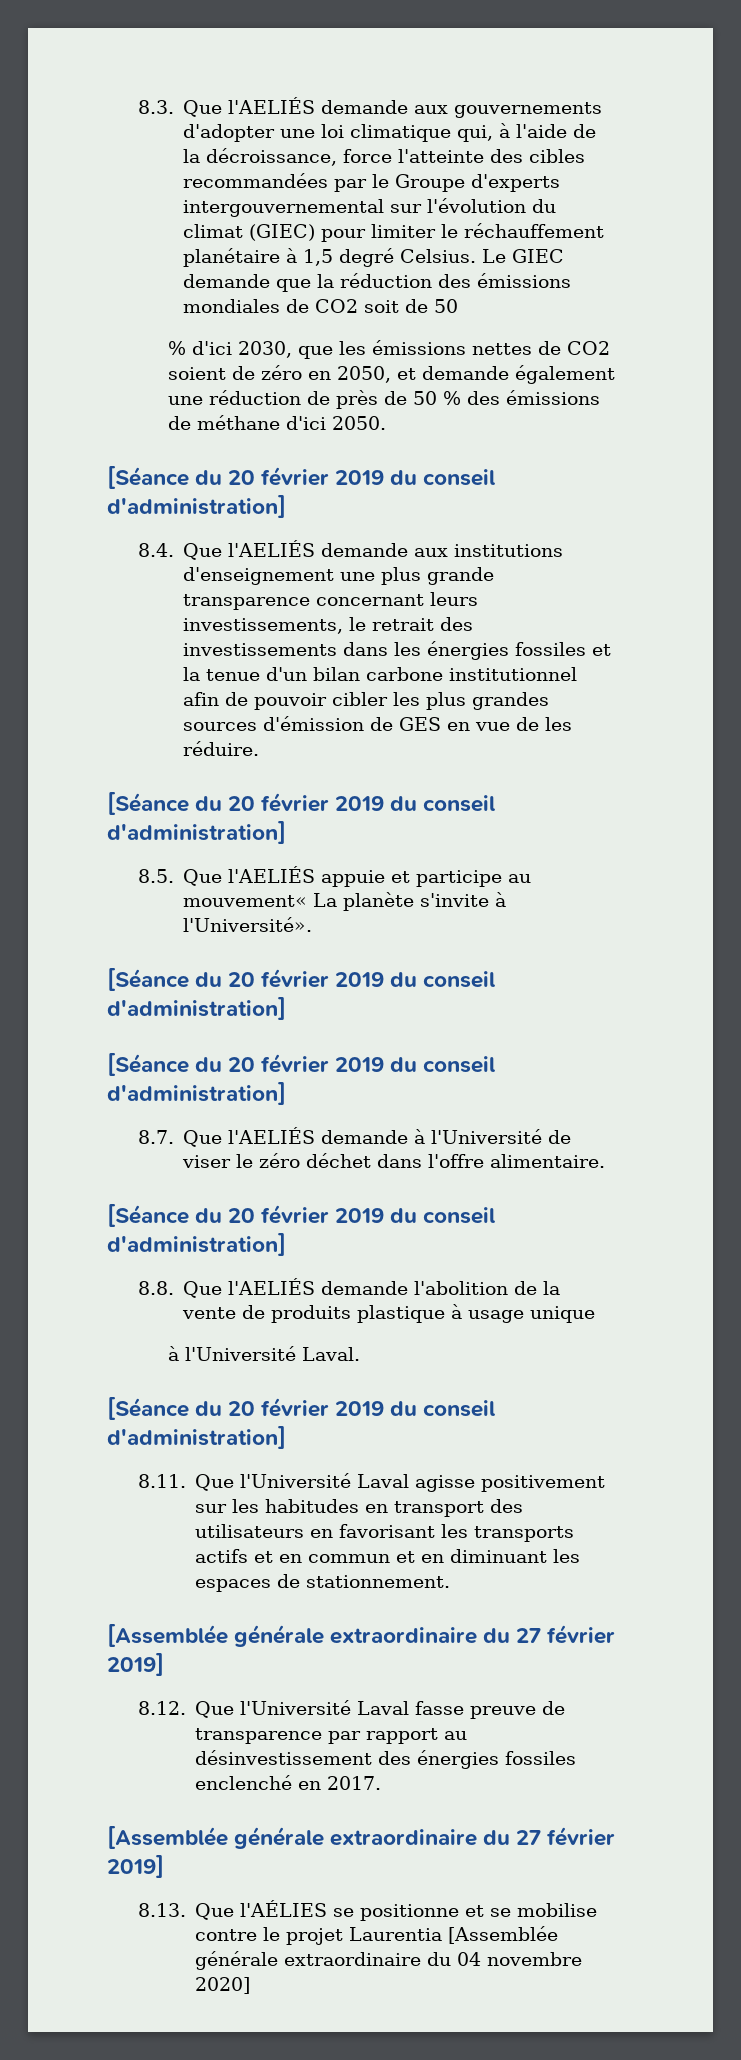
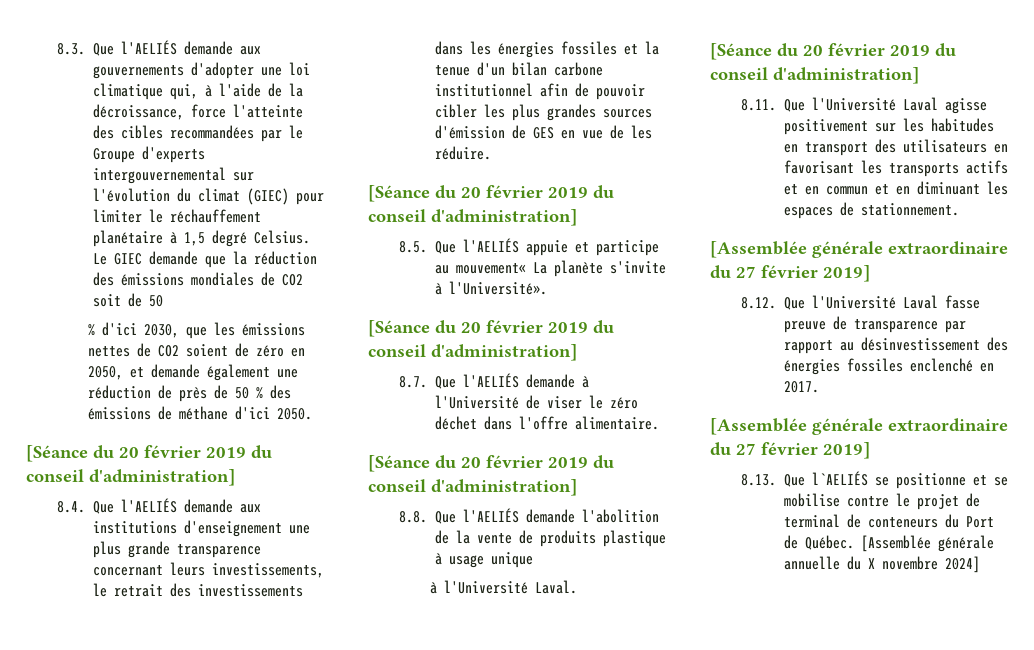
[107,1053,496,1076] [107,1082,286,1105] // [Séance du 20 février 2019 du conseil d'administration] -> (577, 352) none
[240,1900,328,1917] l'AÉLIES -> [811,471,868,486] l`AELIÉS
[349,1926,559,1944] [195,1951,583,1970] [195,1977,251,1994] Laurentia [Assemblée générale extraordinaire du 04 novembre 2020] -> [965,493,980,507] [783,514,994,528] [783,535,994,552] [783,556,980,573] de terminal de conteneurs du Port de Québec. [Assemblée générale annuelle du X novembre 2024]

